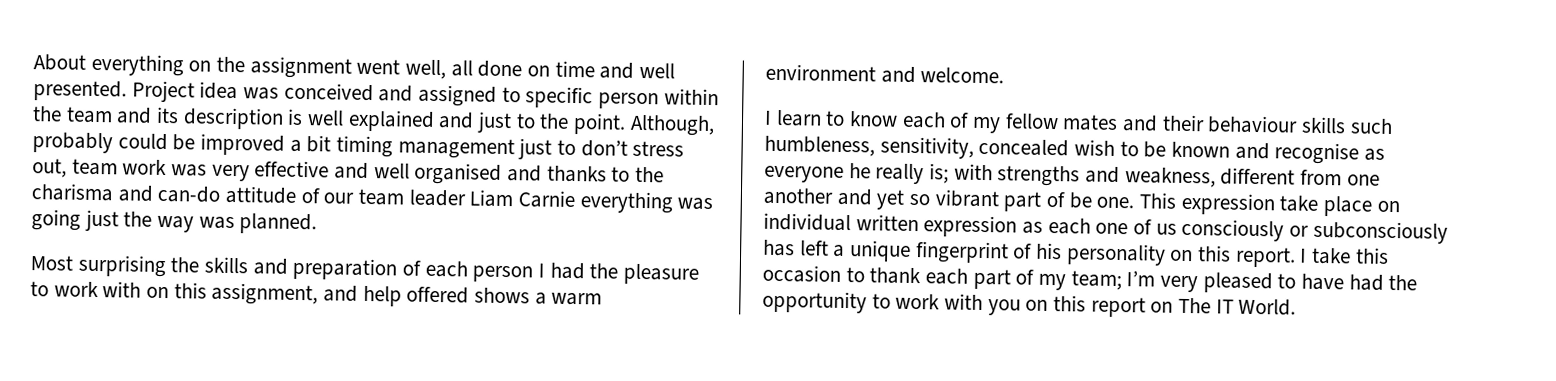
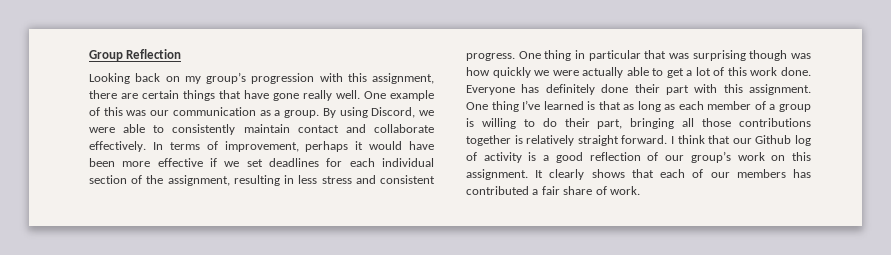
[33,53,676,80] [33,80,719,110] [32,106,715,137] [32,132,685,160] [32,158,665,185] [31,183,714,214] [31,209,318,235] [30,254,700,285] [30,281,603,307] [765,63,1005,84] [764,109,1393,134] [764,135,1386,165] [764,163,1380,188] [763,187,1400,217] [763,212,1448,244] [763,239,1389,268] [762,264,1418,294] [762,290,1297,318] About everything on the assignment went well, all done on time and well presented. Project idea was conceived and assigned to specific person within the team and its description is well explained and just to the point. Although, probably could be improved a bit timing management just to don’t stress out, team work was very effective and well organised and thanks to the charisma and can-do attitude of our team leader Liam Carnie everything was going just the way was planned. // Most surprising the skills and preparation of each person I had the pleasure to work with on this assignment, and help offered shows a warm environment and welcome. // I learn to know each of my fellow mates and their behaviour skills such humbleness, sensitivity, concealed wish to be known and recognise as everyone he really is; with strengths and weakness, different from one another and yet so vibrant part of be one. This expression take place on individual written expression as each one of us consciously or subconsciously has left a unique fingerprint of his personality on this report. I take this occasion to thank each part of my team; I’m very pleased to have had the opportunity to work with you on this report on The IT World. -> [89,49,182,61] [89,72,434,84] [89,90,434,101] [89,107,434,118] [89,124,434,135] [89,141,434,152] [89,158,434,167] [89,175,436,186] [466,50,811,61] [466,67,811,78] [466,84,811,95] [466,100,811,112] [466,118,811,129] [466,135,811,146] [466,151,811,163] [466,169,811,180] [466,186,640,195] Group Reflection // Looking back on my group’s progression with this assignment, there are certain things that have gone really well. One example of this was our communication as a group. By using Discord, we were able to consistently maintain contact and collaborate effectively. In terms of improvement, perhaps it would have been more effective if we set deadlines for each individual section of the assignment, resulting in less stress and consistent progress. One thing in particular that was surprising though was how quickly we were actually able to get a lot of this work done. Everyone has definitely done their part with this assignment. One thing I’ve learned is that as long as each member of a group is willing to do their part, bringing all those contributions together is relatively straight forward. I think that our Github log of activity is a good reflection of our group’s work on this assignment. It clearly shows that each of our members has contributed a fair share of work.

